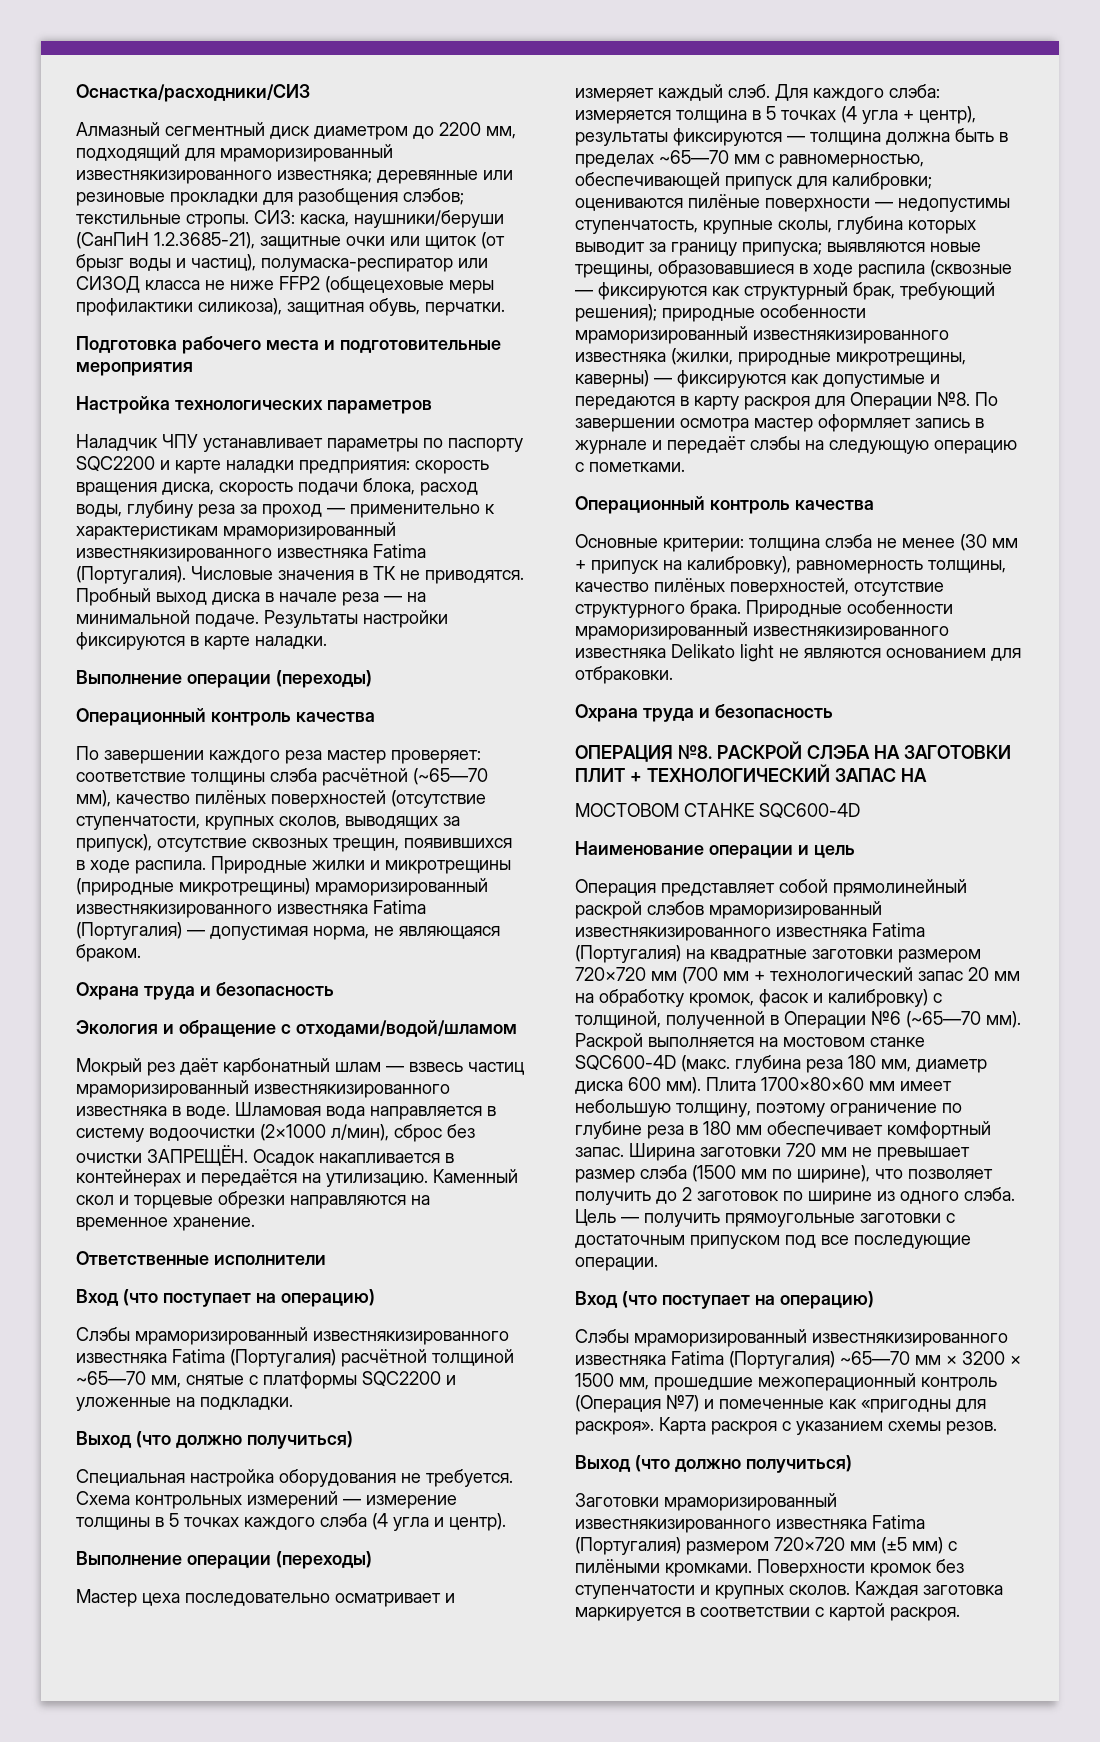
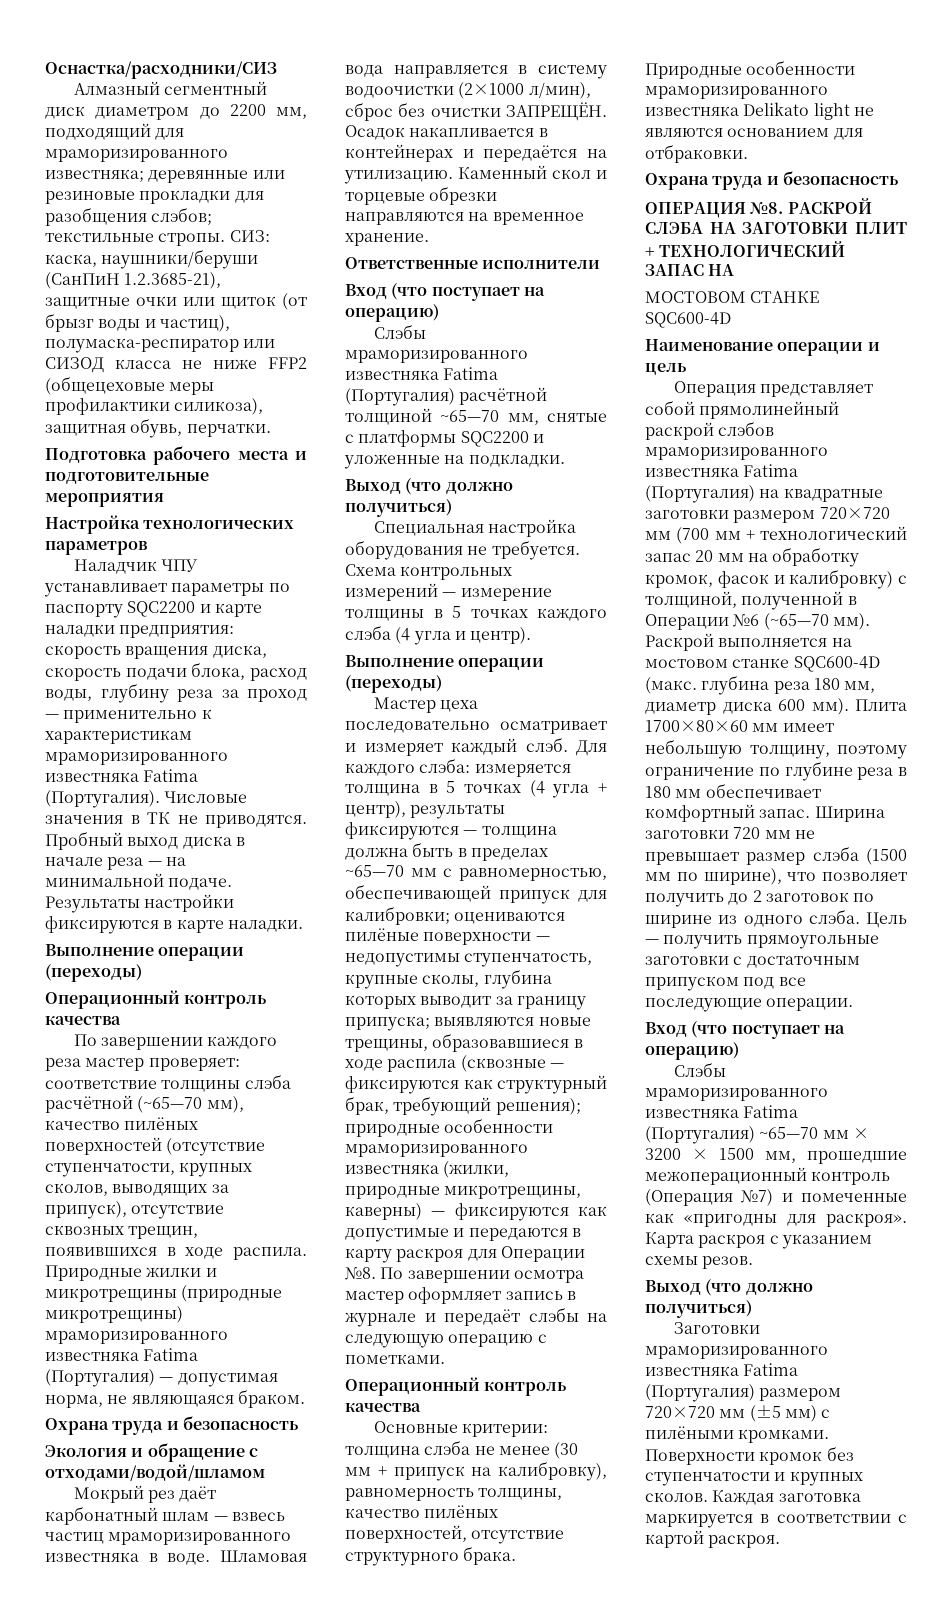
[220,144,393,162] [76,170,272,184] мраморизированный известнякизированного -> [45,149,228,162] мраморизированного
[223,522,396,540] [76,548,272,562] мраморизированный известнякизированного -> [45,752,228,765] мраморизированного
[315,878,488,896] [76,904,272,918] мраморизированный известнякизированного -> [45,1331,228,1344] мраморизированного
[76,1080,450,1098] мраморизированный известнякизированного -> [108,1532,292,1545] мраморизированного
[135,1327,509,1345] мраморизированный известнякизированного -> [345,350,528,363] мраморизированного
[575,326,949,344] мраморизированный известнякизированного -> [345,1144,528,1157] мраморизированного
[575,622,949,640] мраморизированный известнякизированного -> [645,86,828,99] мраморизированного
[709,901,882,919] [575,927,771,941] мраморизированный известнякизированного -> [645,447,828,460] мраморизированного
[634,1329,1008,1347] мраморизированный известнякизированного -> [645,1088,828,1101] мраморизированного
[664,1493,837,1511] [575,1519,771,1533] мраморизированный известнякизированного -> [645,1346,828,1359] мраморизированного

